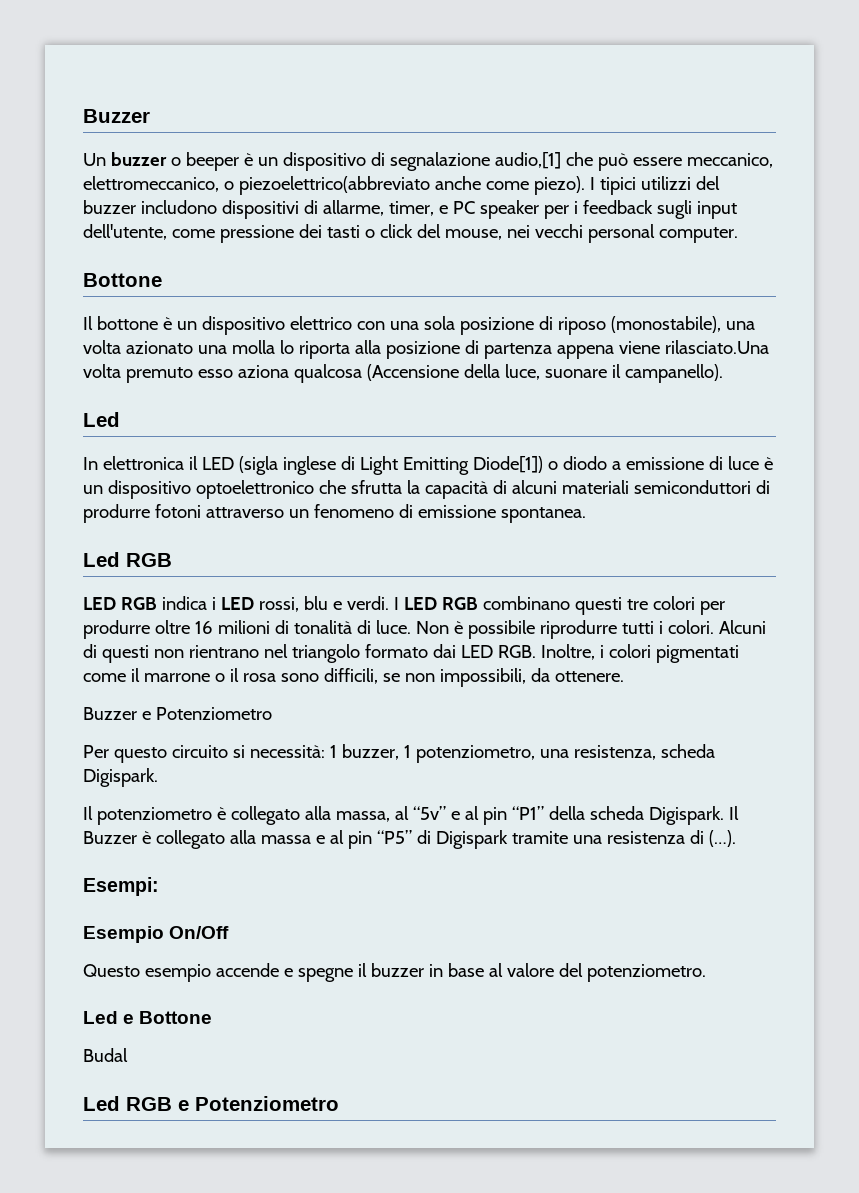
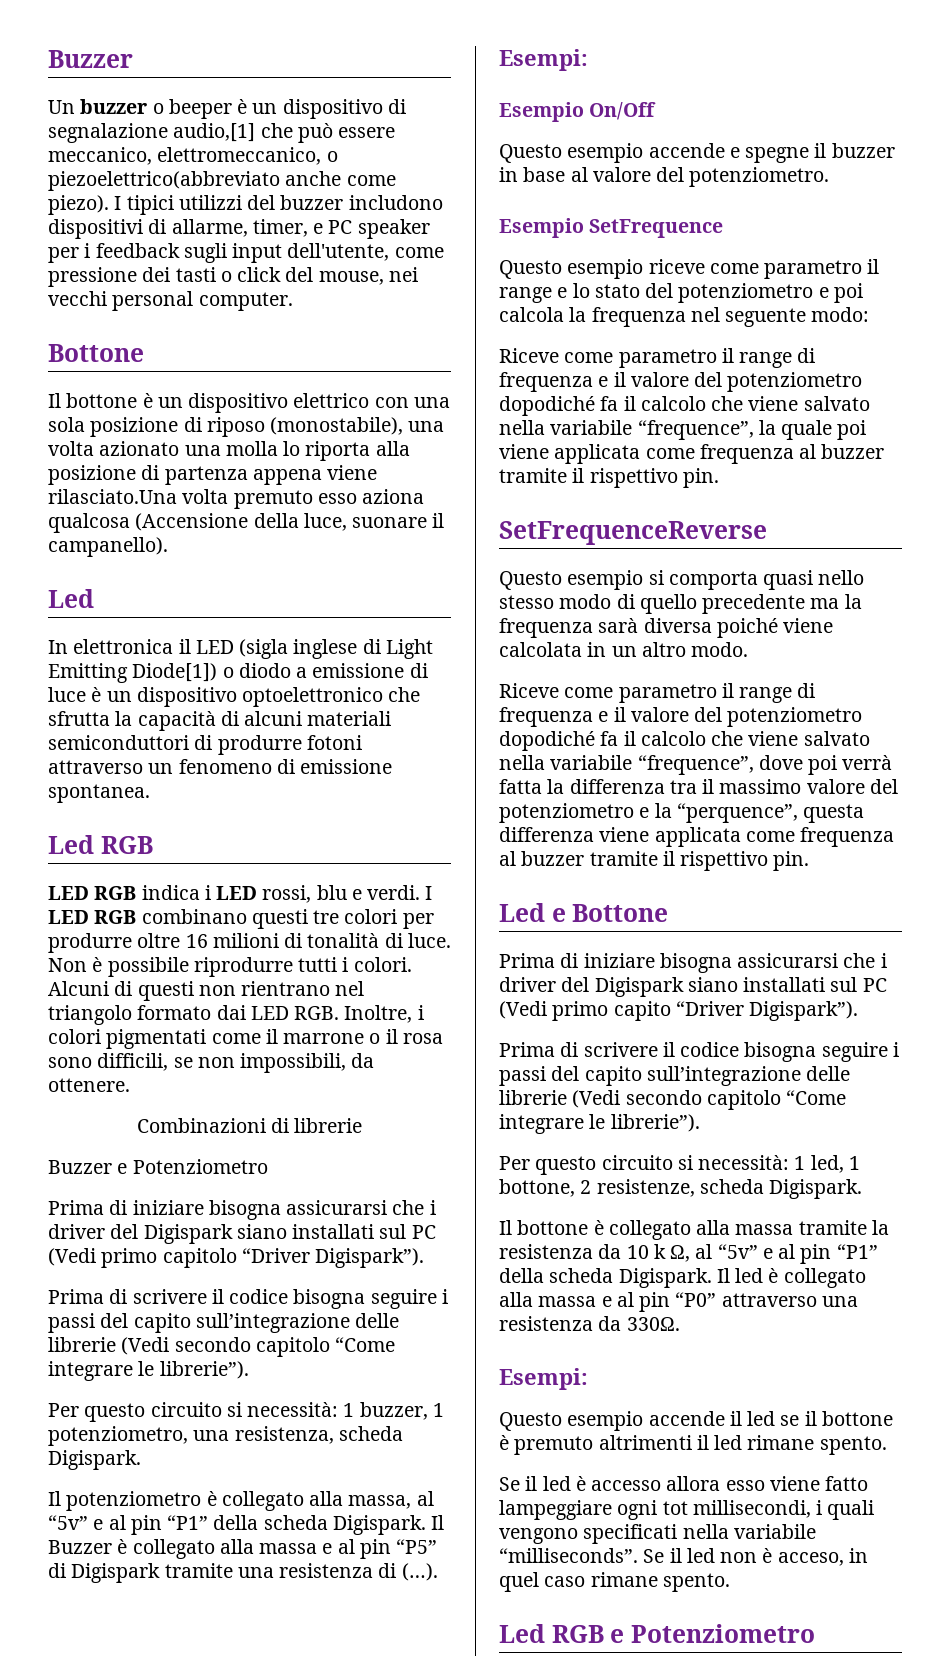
(624, 676) none -> [136,1118,363,1133] // Combinazioni di librerie
(272, 713) none -> [48,1200,436,1220] [48,1224,436,1244] [48,1248,425,1268] [48,1289,448,1309] [48,1313,400,1333] [48,1337,396,1357] [48,1361,249,1381] // Prima di iniziare bisogna assicurarsi che i driver del Digispark siano installati sul PC (Vedi primo capitolo “Driver Digispark”). // Prima di scrivere il codice bisogna seguire i passi del capito sull’integrazione delle librerie (Vedi secondo capitolo “Come integrare le librerie”).
[83,1011,213,1024] [83,1048,128,1062] Led e Bottone // Budal -> [499,218,724,238] [499,259,880,279] [499,283,863,303] [499,307,870,327] [499,348,816,368] [499,372,863,392] [499,396,870,416] [499,420,867,440] [499,444,885,464] [499,468,719,488] [499,521,767,545] [499,570,865,590] [499,594,862,614] [499,618,834,638] [499,642,749,657] [499,683,816,703] [499,707,863,727] [499,731,870,751] [499,755,893,775] [499,779,898,794] [499,803,865,823] [499,827,895,847] [499,851,810,871] [499,903,669,922] [499,953,887,973] [499,977,887,997] [499,1001,859,1021] [499,1042,899,1062] [499,1066,851,1086] [499,1090,847,1110] [499,1114,700,1134] [499,1155,860,1175] [499,1179,863,1199] [499,1220,889,1240] [499,1244,878,1264] [499,1268,866,1288] [499,1292,858,1312] [499,1316,680,1331] [499,1368,588,1390] [499,1411,893,1431] [499,1435,887,1455] [499,1476,869,1491] [499,1500,875,1520] [499,1524,816,1544] [499,1548,868,1566] [499,1572,730,1592] Esempio SetFrequence // Questo esempio riceve come parametro il range e lo stato del potenziometro e poi calcola la frequenza nel seguente modo: // Riceve come parametro il range di frequenza e il valore del potenziometro dopodiché fa il calcolo che viene salvato nella variabile “frequence”, la quale poi viene applicata come frequenza al buzzer tramite il rispettivo pin. // SetFrequenceReverse // Questo esempio si comporta quasi nello stesso modo di quello precedente ma la frequenza sarà diversa poiché viene calcolata in un altro modo. // Riceve come parametro il range di frequenza e il valore del potenziometro dopodiché fa il calcolo che viene salvato nella variabile “frequence”, dove poi verrà fatta la differenza tra il massimo valore del potenziometro e la “perquence”, questa differenza viene applicata come frequenza al buzzer tramite il rispettivo pin. // Led e Bottone // Prima di iniziare bisogna assicurarsi che i driver del Digispark siano installati sul PC (Vedi primo capito “Driver Digispark”). // Prima di scrivere il codice bisogna seguire i passi del capito sull’integrazione delle librerie (Vedi secondo capitolo “Come integrare le librerie”). // Per questo circuito si necessità: 1 led, 1 bottone, 2 resistenze, scheda Digispark. // Il bottone è collegato alla massa tramite la resistenza da 10 k Ω, al “5v” e al pin “P1” della scheda Digispark. Il led è collegato alla massa e al pin “P0” attraverso una resistenza da 330Ω. // Esempi: // Questo esempio accende il led se il bottone è premuto altrimenti il led rimane spento. // Se il led è accesso allora esso viene fatto lampeggiare ogni tot millisecondi, i quali vengono specificati nella variabile “milliseconds”. Se il led non è acceso, in quel caso rimane spento.

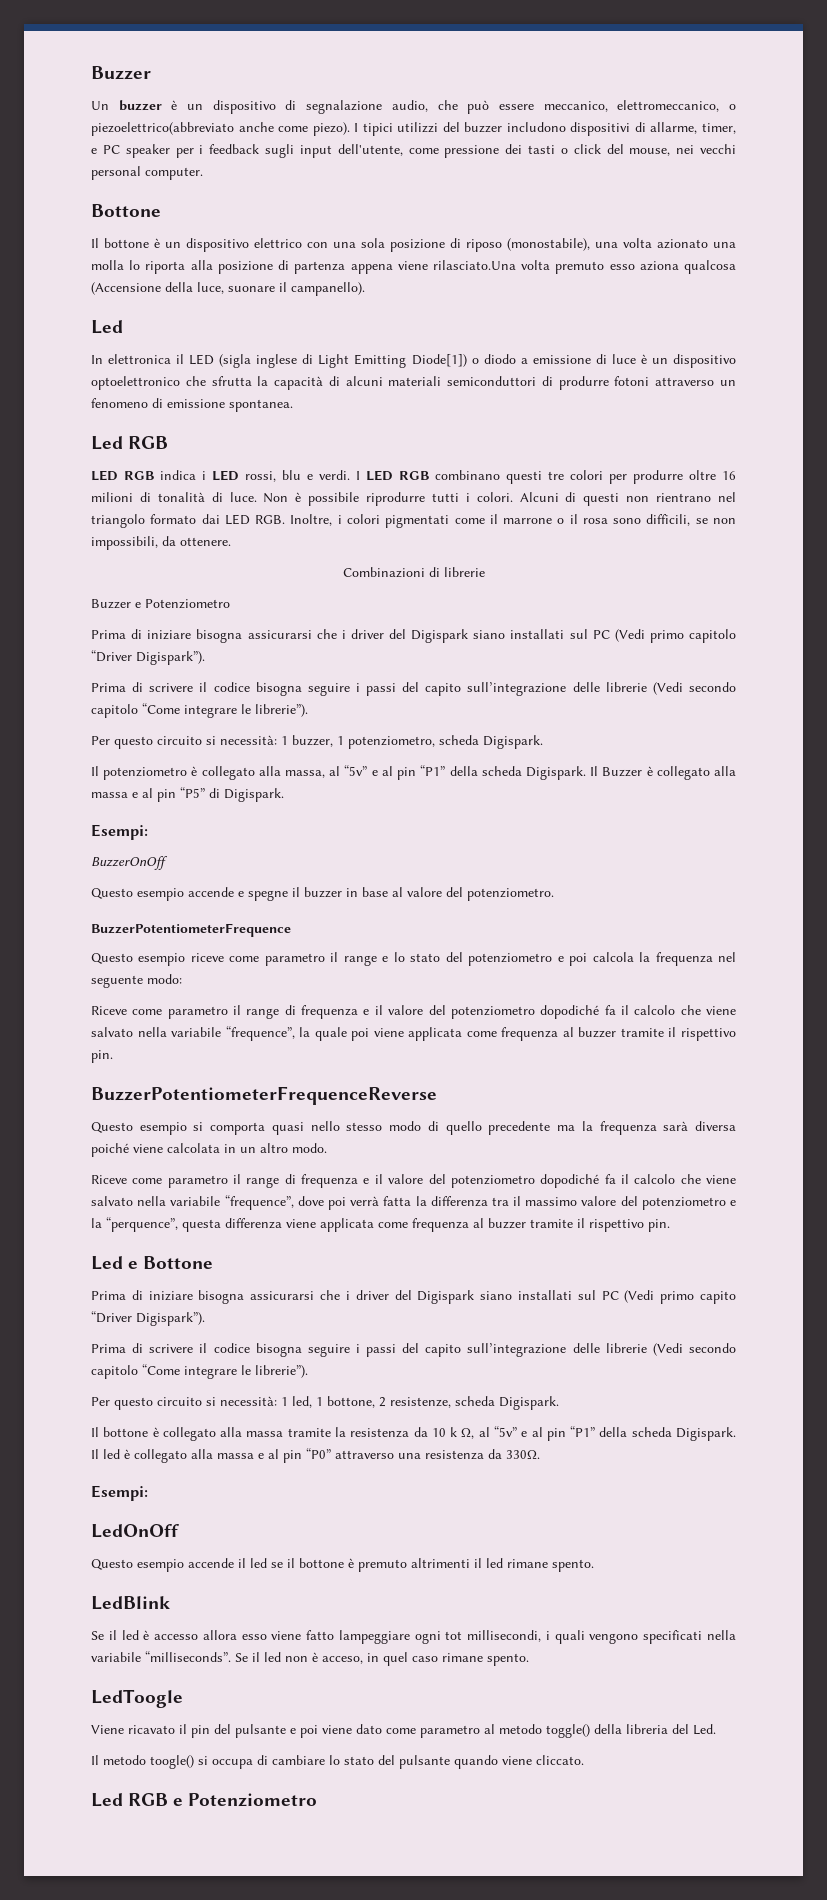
[152,99,232,119] o beeper -> (162, 105) none
[173,123,256,142] audio,[1] -> [391,100,428,112] audio,
[193,1426,334,1444] una resistenza, -> (435, 742) none
[71,1563,438,1583] [499,49,588,71] [499,102,657,122] Digispark tramite una resistenza di (…). // Esempi: // Esempio On/Off -> [224,788,284,802] [91,824,148,840] [91,856,168,870] Digispark. // Esempi: // BuzzerOnOff
[499,218,724,238] Esempio SetFrequence -> [91,923,291,937] BuzzerPotentiometerFrequence
[499,521,767,545] SetFrequenceReverse -> [91,1086,437,1105] BuzzerPotentiometerFrequenceReverse
(588, 1379) none -> [91,1524,179,1538] // LedOnOff
(887, 1445) none -> [91,1596,170,1610] // LedBlink
(730, 1582) none -> [91,1689,183,1708] [91,1724,716,1738] [91,1755,584,1769] // LedToogle // Viene ricavato il pin del pulsante e poi viene dato come parametro al metodo toggle() della libreria del Led. // Il metodo toogle() si occupa di cambiare lo stato del pulsante quando viene cliccato.

